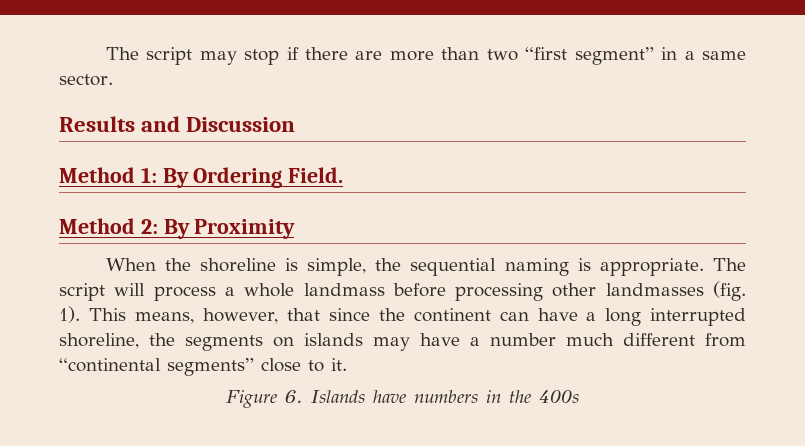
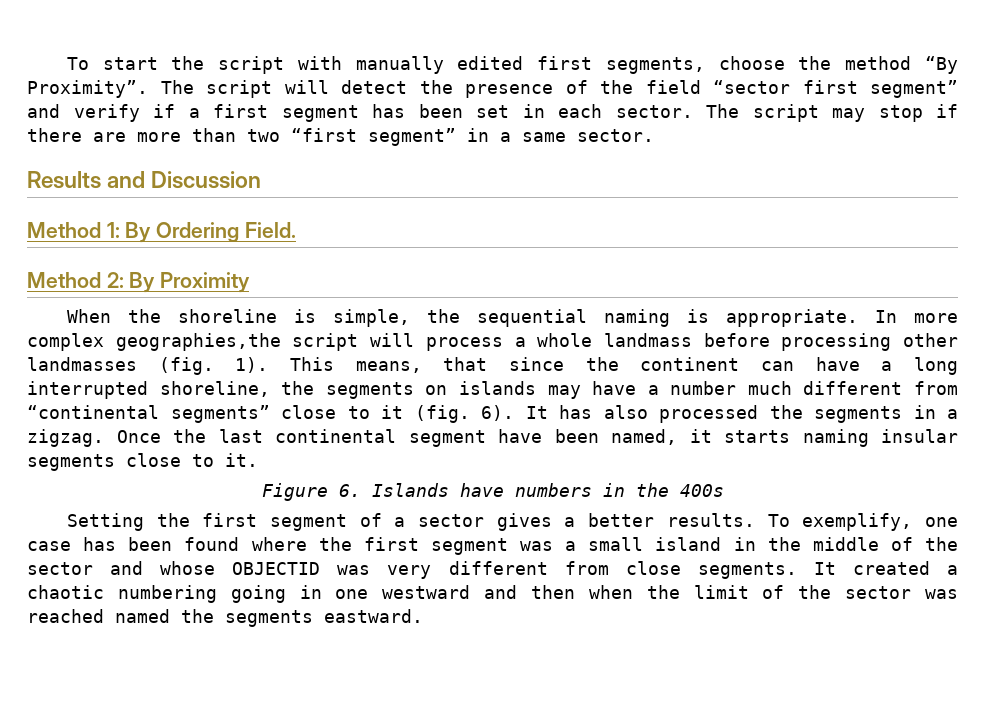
(105, 53) none -> [66,56,959,74] [27,80,958,98] [27,104,693,122] To start the script with manually edited first segments, choose the method “By Proximity”. The script will detect the presence of the field “sector first segment” and verify if a first segment has been set in each sector.
[713,258,746,271] The -> [874,310,958,323] [27,333,281,351] In more complex geographies,the
[202,308,279,324] however, -> (422, 367) none
(324, 366) none -> [381,405,958,423] [27,429,958,447] [27,453,214,471] it (fig. 6). It has also processed the segments in a zigzag. Once the last continental segment have been named, it starts naming insular segments close to
(579, 396) none -> [66,513,958,531] [27,537,958,555] [27,561,959,579] [27,585,959,603] [27,609,423,627] // Setting the first segment of a sector gives a better results. To exemplify, one case has been found where the first segment was a small island in the middle of the sector and whose OBJECTID was very different from close segments. It created a chaotic numbering going in one westward and then when the limit of the sector was reached named the segments eastward.

